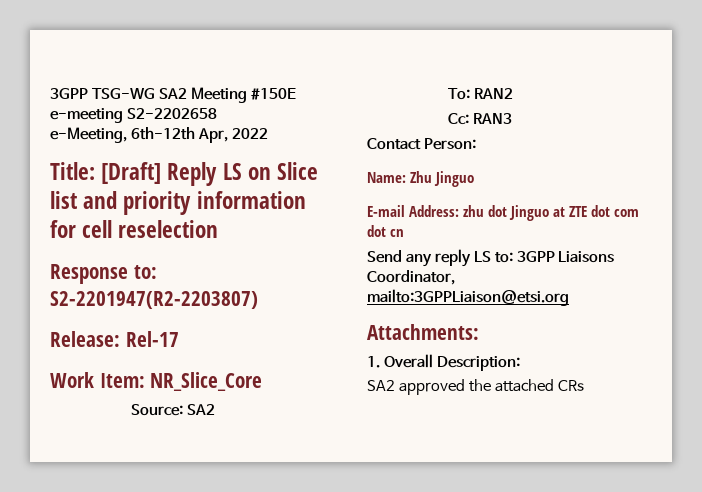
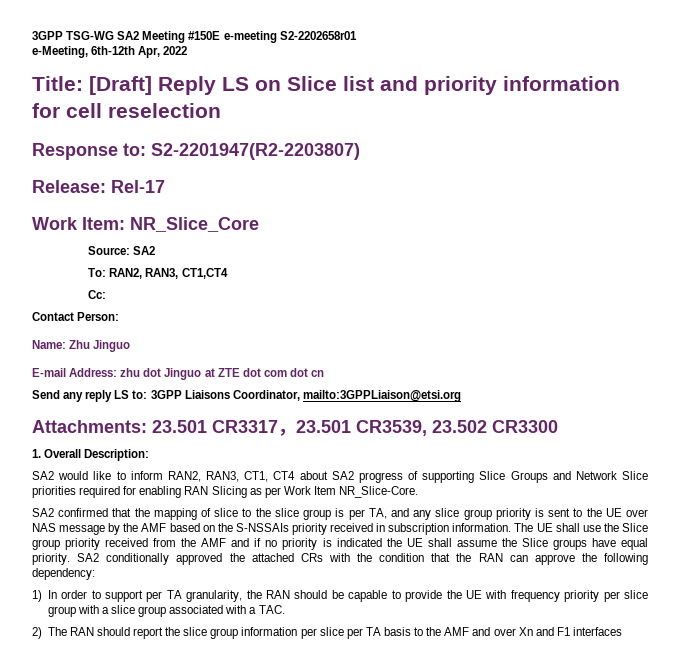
[126,108,217,119] S2-2202658 -> [279,31,357,40] S2-2202658r01
[474,88,514,99] RAN2 -> [109,268,228,279] RAN2, RAN3, CT1,CT4
[473,113,513,124] RAN3 -> (107, 294) none
[367,354,520,371] [367,379,584,395] // 1. Overall Description: // SA2 approved the attached CRs -> [152,420,558,436] [32,449,150,461] [32,471,648,483] [32,486,419,498] [32,508,648,520] [32,523,648,535] [32,538,648,550] [32,553,648,565] [32,568,95,580] [32,590,649,602] [47,605,285,617] [32,627,622,639] 23.501 CR3317，23.501 CR3539, 23.502 CR3300 // 1. Overall Description: // SA2 would like to inform RAN2, RAN3, CT1, CT4 about SA2 progress of supporting Slice Groups and Network Slice priorities required for enabling RAN Slicing as per Work Item NR_Slice-Core. // SA2 confirmed that the mapping of slice to the slice group is per TA, and any slice group priority is sent to the UE over NAS message by the AMF based on the S-NSSAIs priority received in subscription information. The UE shall use the Slice group priority received from the AMF and if no priority is indicated the UE shall assume the Slice groups have equal priority. SA2 conditionally approved the attached CRs with the condition that the RAN can approve the following dependency: // 1) In order to support per TA granularity, the RAN should be capable to provide the UE with frequency priority per slice group with a slice group associated with a TAC. // 2) The RAN should report the slice group information per slice per TA basis to the AMF and over Xn and F1 interfaces

